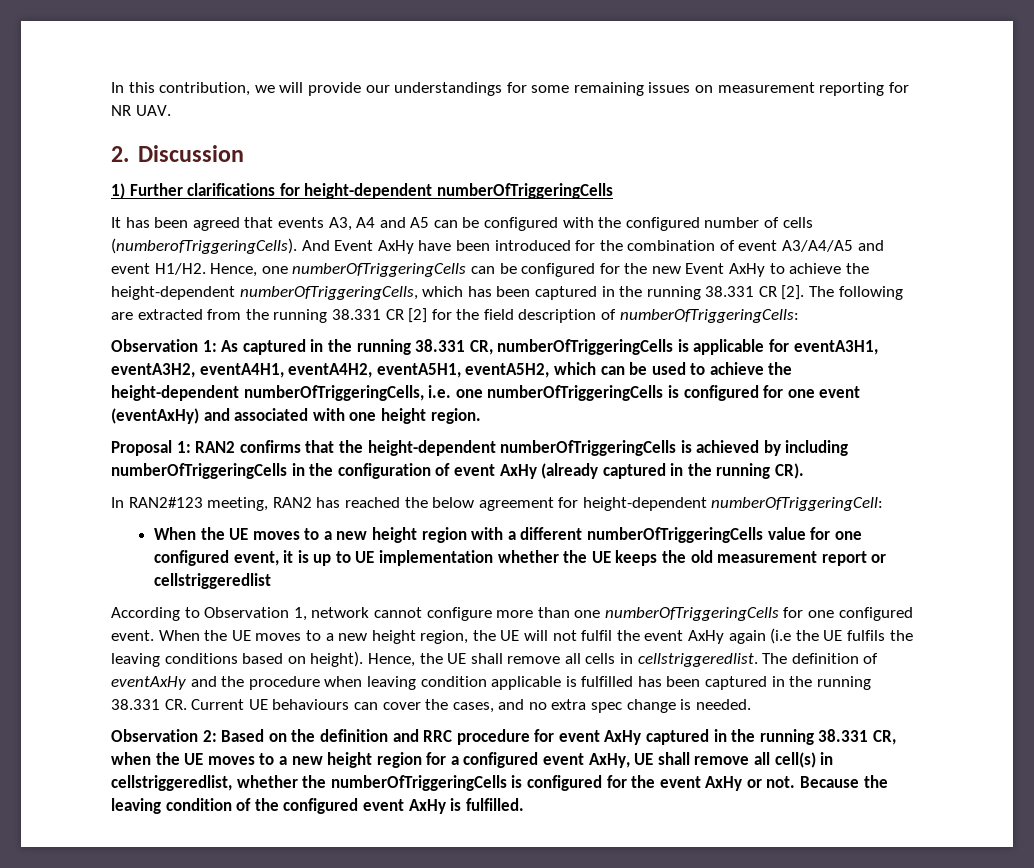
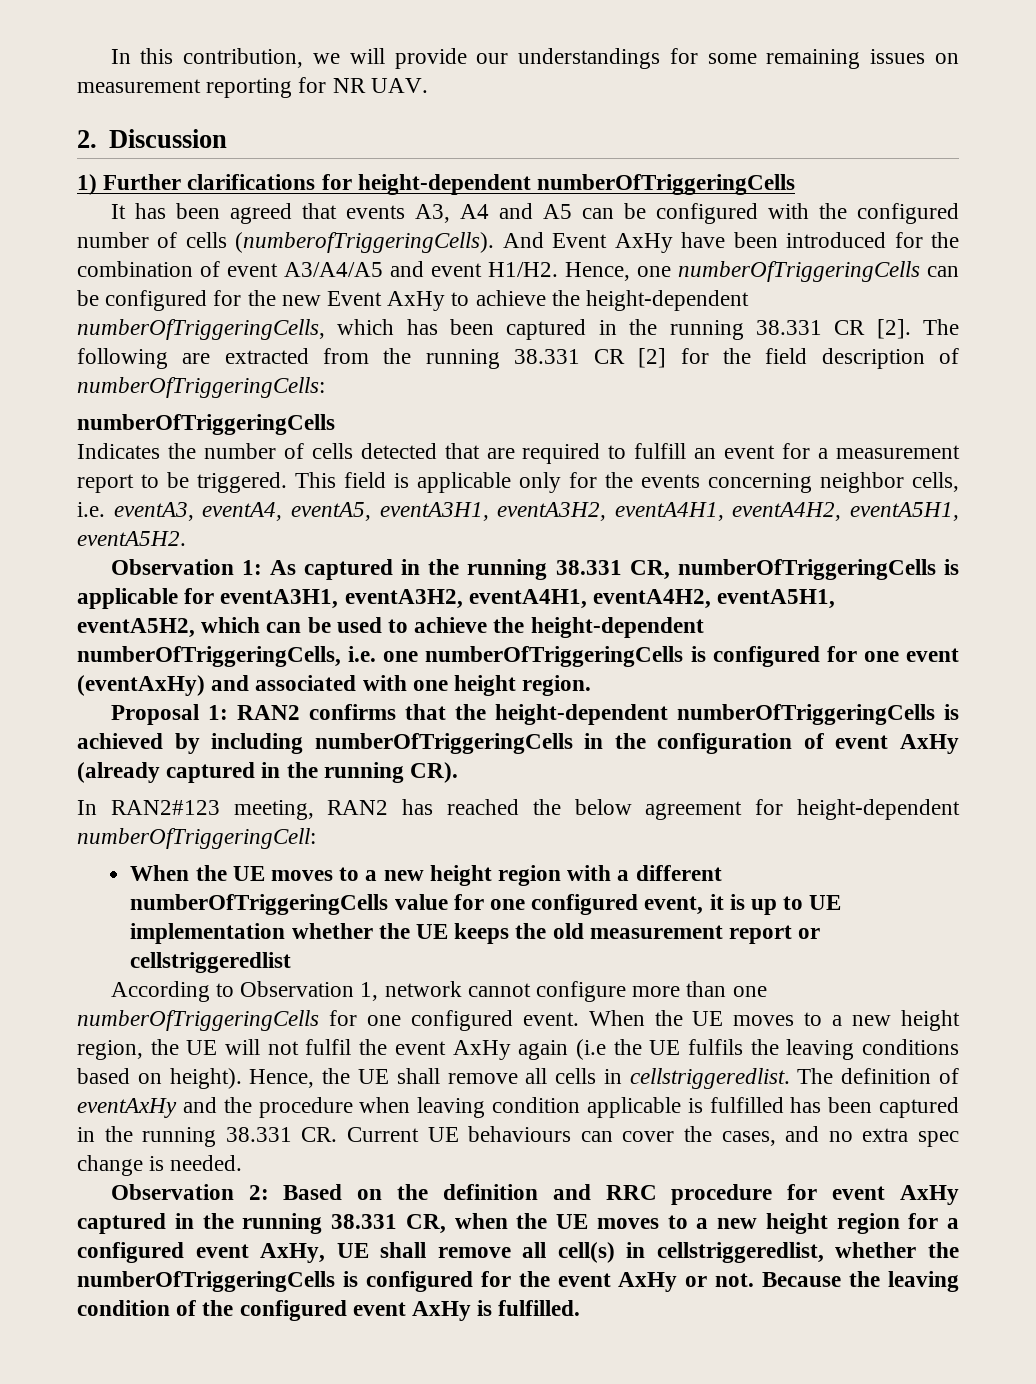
(799, 316) none -> [77,414,335,435] [77,443,960,464] [77,472,959,493] [77,502,959,521] [77,531,186,546] // numberOfTriggeringCells // Indicates the number of cells detected that are required to fulfill an event for a measurement report to be triggered. This field is applicable only for the events concerning neighbor cells, i.e. eventA3, eventA4, eventA5, eventA3H1, eventA3H2, eventA4H1, eventA4H2, eventA5H1, eventA5H2.

